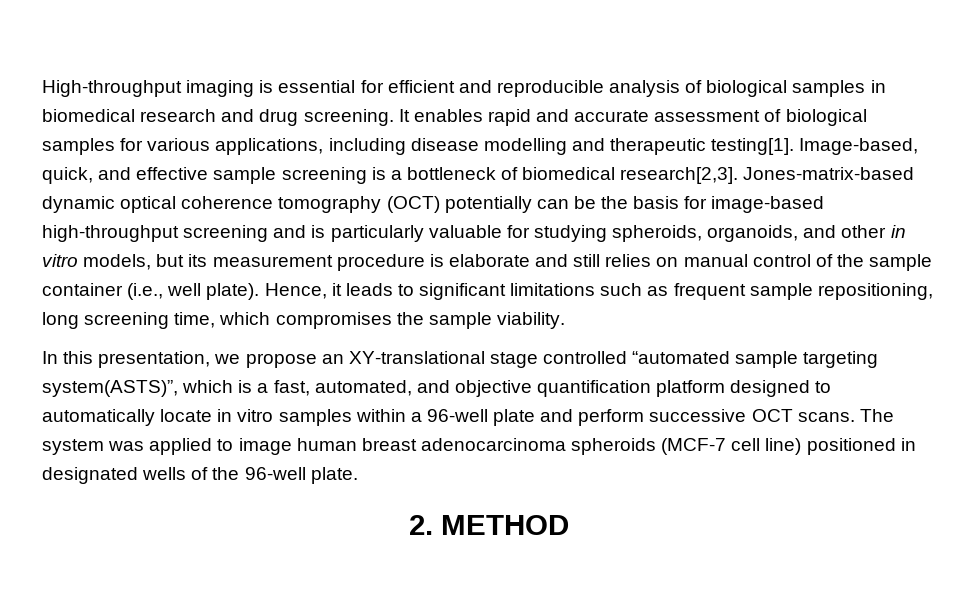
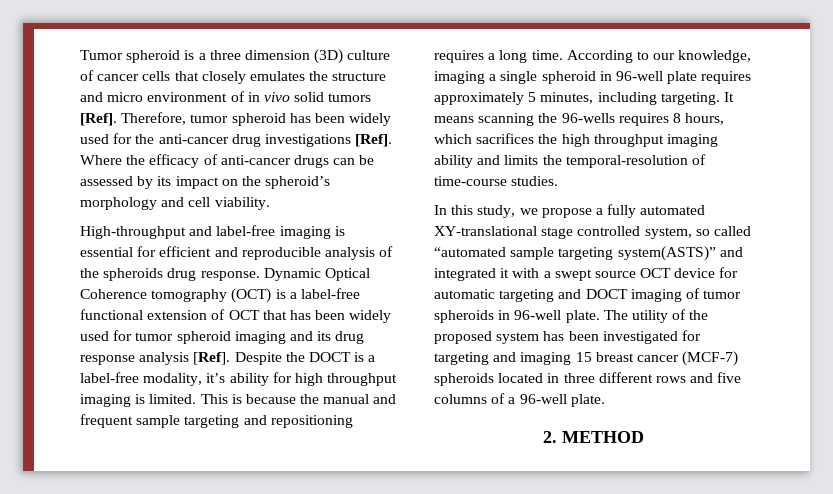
[42,80,182,97] High-throughput -> [80,49,391,64] [80,70,387,84] [80,91,372,102] [80,112,392,126] [80,133,393,147] [80,154,375,168] [80,176,331,189] [80,197,270,210] [80,225,276,239] Tumor spheroid is a three dimension (3D) culture of cancer cells that closely emulates the structure and micro environment of in vivo solid tumors [Ref]. Therefore, tumor spheroid has been widely used for the anti-cancer drug investigations [Ref]. Where the efficacy of anti-cancer drugs can be assessed by its impact on the spheroid’s morphology and cell viability. // High-throughput and label-free
[706,80,886,97] [42,109,867,126] [42,138,919,155] [42,167,915,184] [42,196,825,213] [42,225,906,242] [42,254,933,271] [42,283,933,300] [42,312,565,329] biological samples in biomedical research and drug screening. It enables rapid and accurate assessment of biological samples for various applications, including disease modelling and therapeutic testing[1]. Image-based, quick, and effective sample screening is a bottleneck of biomedical research[2,3]. Jones-matrix-based dynamic optical coherence tomography (OCT) potentially can be the basis for image-based high-throughput screening and is particularly valuable for studying spheroids, organoids, and other in vitro models, but its measurement procedure is elaborate and still relies on manual control of the sample container (i.e., well plate). Hence, it leads to significant limitations such as frequent sample repositioning, long screening time, which compromises the sample viability. -> [80,268,370,281] [80,288,360,303] [80,309,392,323] [80,330,365,344] [80,352,376,365] [80,372,398,386] [80,394,397,407] [80,414,353,428] [434,50,752,63] [434,71,752,84] [434,92,734,105] [434,113,725,126] [434,133,718,147] [434,154,706,168] [434,176,559,186] the spheroids drug response. Dynamic Optical Coherence tomography (OCT) is a label-free functional extension of OCT that has been widely used for tumor spheroid imaging and its drug response analysis [Ref]. Despite the DOCT is a label-free modality, it’s ability for high throughput imaging is limited. This is because the manual and frequent sample targeting and repositioning requires a long time. According to our knowledge, imaging a single spheroid in 96-well plate requires approximately 5 minutes, including targeting. It means scanning the 96-wells requires 8 hours, which sacrifices the high throughput imaging ability and limits the temporal-resolution of time-course studies.
[98,351,211,368] presentation, -> [477,205,516,218] study,
[321,351,879,368] [42,380,832,397] [42,409,894,426] [42,438,916,455] [42,467,240,484] an XY-translational stage controlled “automated sample targeting system(ASTS)”, which is a fast, automated, and objective quantification platform designed to automatically locate in vitro samples within a 96-well plate and perform successive OCT scans. The system was applied to image human breast adenocarcinoma spheroids (MCF-7 cell line) positioned in designated wells of the -> [595,204,706,218] [434,226,751,239] [434,246,743,261] [434,267,739,281] [434,288,742,302] [434,309,709,323] [434,330,701,344] [434,351,739,366] [434,372,742,386] [434,393,516,404] a fully automated XY-translational stage controlled system, so called “automated sample targeting system(ASTS)” and integrated it with a swept source OCT device for automatic targeting and DOCT imaging of tumor spheroids in 96-well plate. The utility of the proposed system has been investigated for targeting and imaging 15 breast cancer (MCF-7) spheroids located in three different rows and five columns of a

